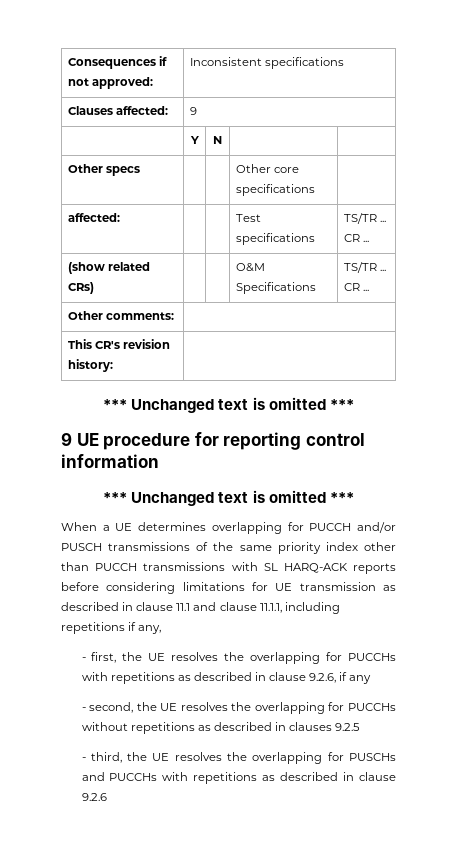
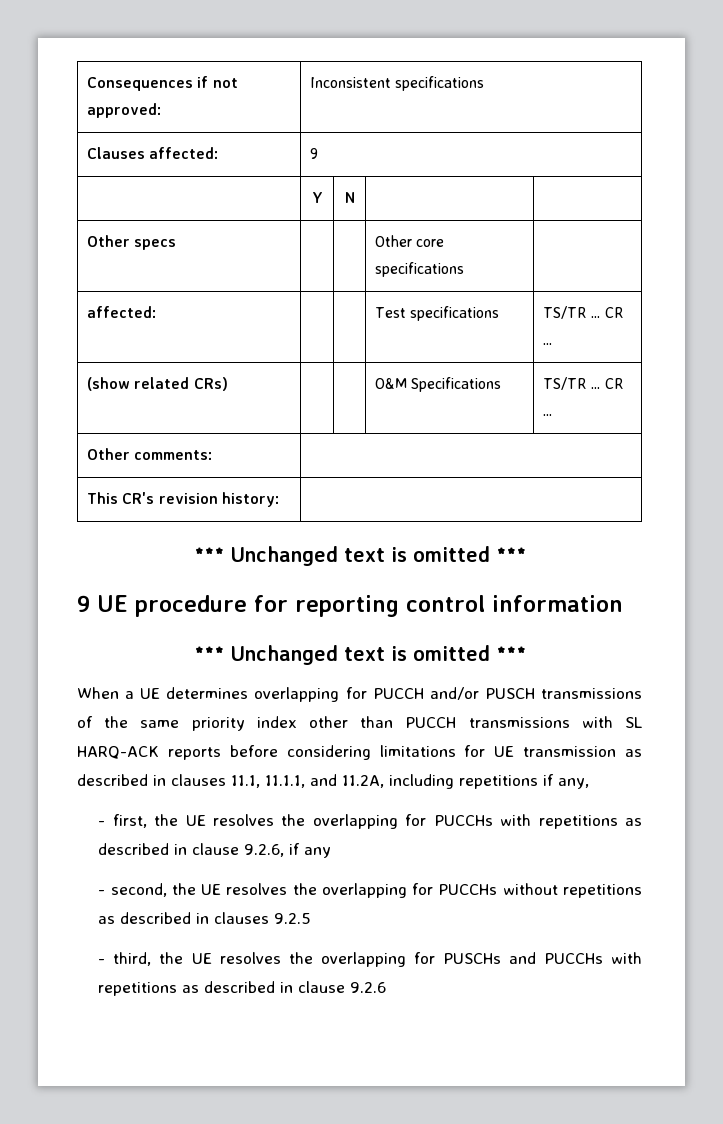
[136,602,282,613] clause 11.1 and clause 11.1.1, -> [171,774,384,788] clauses 11.1, 11.1.1, and 11.2A,

